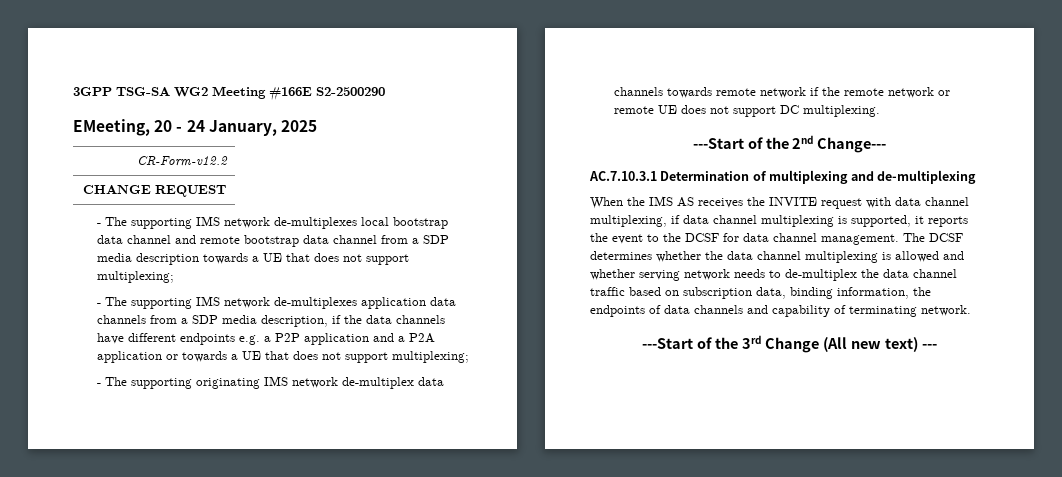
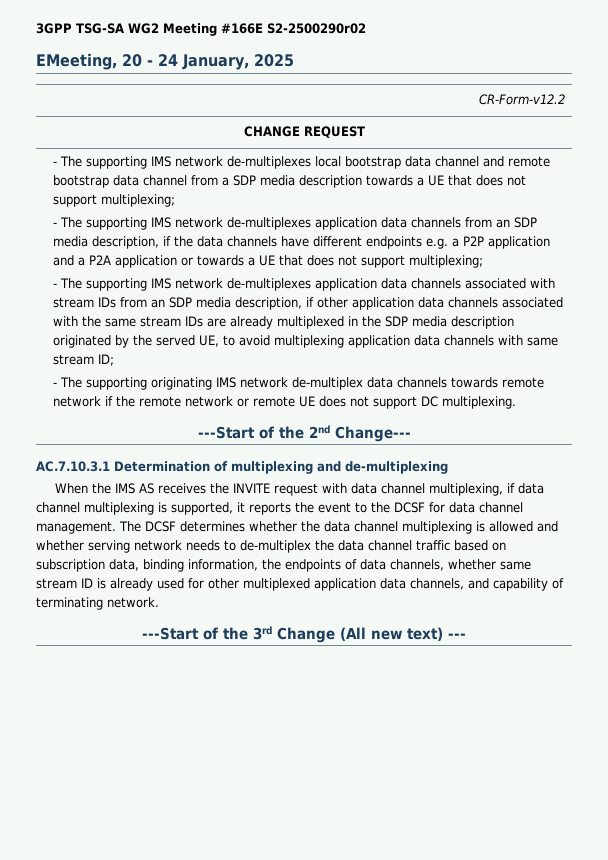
[316,87,385,96] S2-2500290 -> [267,23,366,34] S2-2500290r02
[181,318,189,324] a -> [495,219,510,228] an
(470, 357) none -> [52,278,555,291] [52,297,563,310] [52,316,514,329] [52,335,558,348] [52,354,114,366] // - The supporting IMS network de-multiplexes application data channels associated with stream IDs from an SDP media description, if other application data channels associated with the same stream IDs are already multiplexed in the SDP media description originated by the served UE, to avoid multiplexing application data channels with same stream ID;
[694,305,743,314] channels -> [390,559,531,571] [36,578,464,591] channels, whether same stream ID is already used for other multiplexed application data channels,

